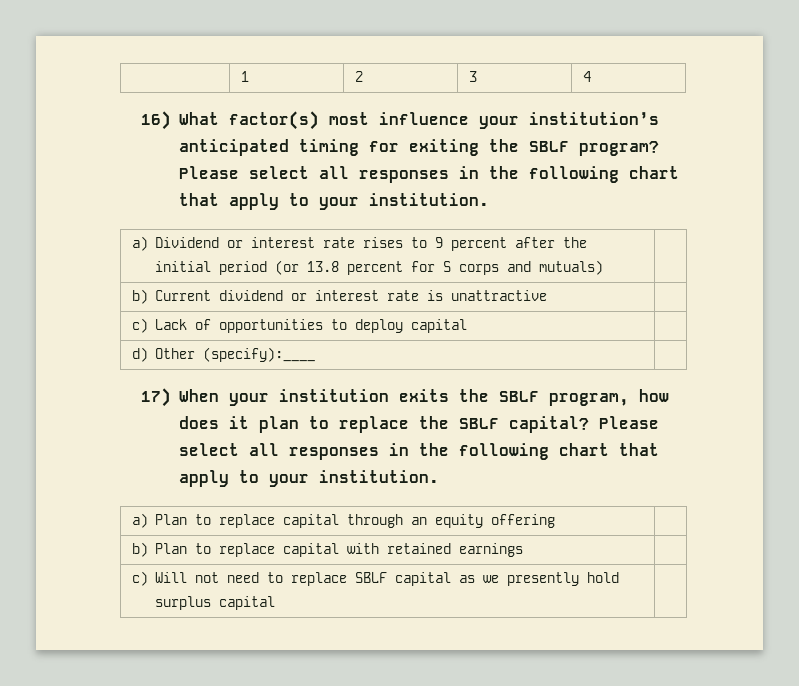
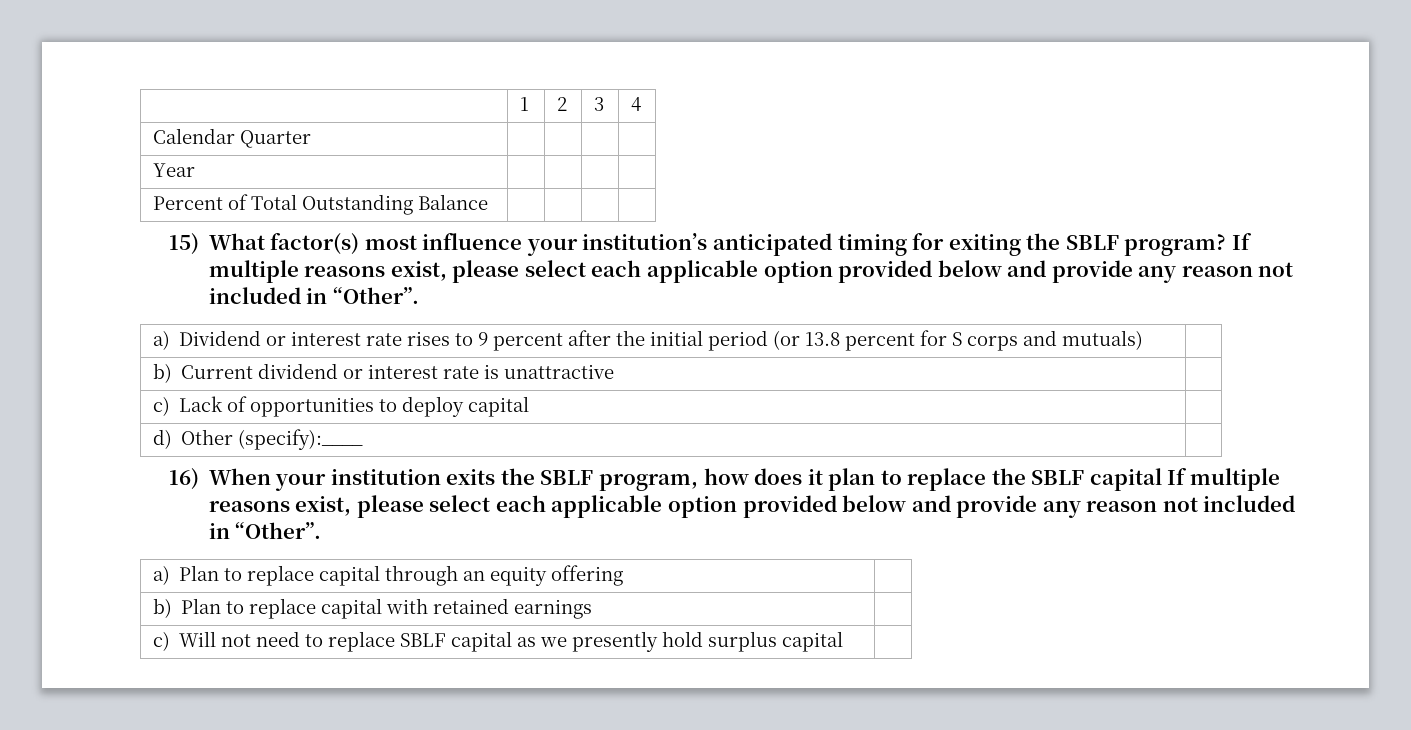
[141,111,172,130] // 16) -> [153,128,312,148] [153,163,196,177] [153,194,489,215] [168,233,199,255] // Calendar Quarter | | | | // Year | | | | // Percent of Total Outstanding Balance | | | | // 15)
[178,166,679,183] [178,193,489,210] Please select all responses in the following chart that apply to your institution. -> [1231,233,1252,250] [208,260,1294,283] [208,287,419,304] If multiple reasons exist, please select each applicable option provided below and provide any reason not included in “Other”.
[141,388,172,407] 17) -> [168,468,199,490] 16)
[508,416,659,433] [178,443,659,460] [178,470,439,487] capital? Please select all responses in the following chart that apply to your institution. -> [1089,468,1280,491] [208,495,1296,518] [208,522,322,539] capital If multiple reasons exist, please select each applicable option provided below and provide any reason not included in “Other”.

